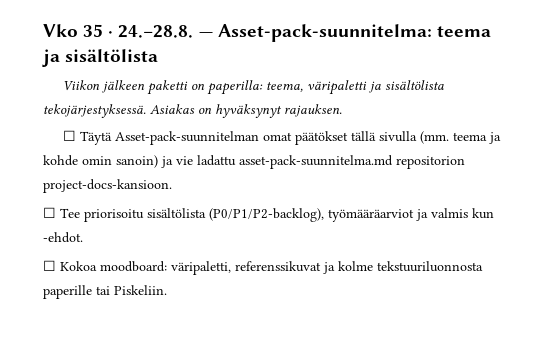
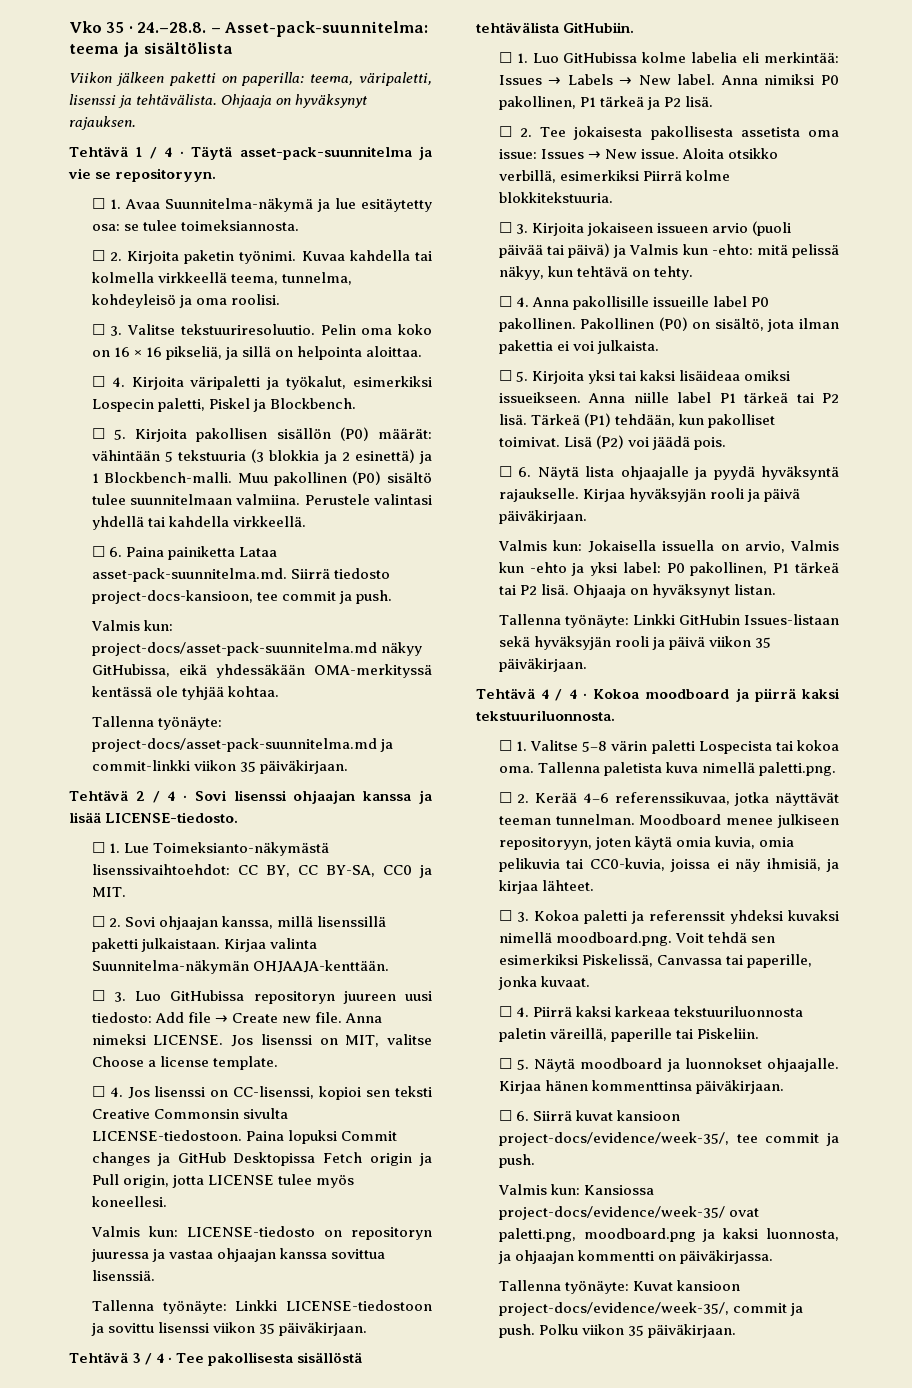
[198,32,213,37] — -> [210,28,221,33] –
[306,80,444,95] [43,104,342,118] [62,130,501,145] [43,155,465,169] [43,179,172,193] [43,207,494,222] [43,232,83,243] [43,260,483,275] [43,285,167,299] väripaletti ja sisältölista tekojärjestyksessä. Asiakas on hyväksynyt rajauksen. // ☐ Täytä Asset-pack-suunnitelman omat päätökset tällä sivulla (mm. teema ja kohde omin sanoin) ja vie ladattu asset-pack-suunnitelma.md repositorion project-docs-kansioon. // ☐ Tee priorisoitu sisältölista (P0/P1/P2-backlog), työmääräarviot ja valmis kun -ehdot. // ☐ Kokoa moodboard: väripaletti, referenssikuvat ja kolme tekstuuriluonnosta paperille tai Piskeliin. -> [359,72,432,86] [69,94,368,108] [69,116,136,130] [69,146,432,160] [68,168,217,182] [91,198,432,212] [91,220,299,231] [91,250,433,264] [91,272,352,285] [91,294,280,308] [91,324,432,336] [91,346,423,360] [91,376,432,390] [91,398,356,412] [91,427,432,442] [91,449,433,464] [91,471,432,486] [91,494,433,505] [91,516,306,530] [91,546,277,560] [91,568,390,582] [91,590,392,604] [90,620,173,631] [91,642,422,656] [91,664,432,678] [91,686,279,700] [91,716,222,730] [91,738,393,752] [91,760,348,774] [69,790,432,804] [69,812,239,823] [91,842,329,856] [91,864,432,878] [91,887,126,897] [91,916,387,930] [91,938,317,952] [91,960,389,974] [91,990,432,1004] [91,1012,383,1023] [91,1034,432,1047] [91,1056,278,1070] [91,1086,432,1100] [91,1108,288,1119] [91,1130,397,1144] [91,1152,432,1166] [91,1174,355,1188] [91,1196,167,1207] [90,1226,433,1240] [90,1248,386,1262] [91,1270,155,1281] [91,1300,432,1314] [90,1322,368,1336] [69,1352,363,1366] [476,22,635,33] [498,52,840,63] [498,74,839,85] [498,96,714,110] [498,126,839,140] [498,148,779,159] [498,170,730,183] [498,192,613,203] [498,221,792,236] [498,243,839,258] [498,266,693,280] [498,296,770,310] [498,317,839,332] [498,340,659,354] [498,370,791,384] [498,392,839,403] [498,413,776,428] [498,435,727,450] [498,466,839,480] [498,488,801,502] [498,510,587,524] [497,540,839,553] [498,562,839,576] [498,584,777,598] [498,614,839,628] [498,636,772,650] [498,658,587,672] [476,688,840,702] [476,710,615,721] [498,740,839,754] [498,762,837,776] [498,792,839,806] [498,814,839,828] [498,836,795,850] [498,858,839,872] [498,880,594,894] [498,910,839,924] [498,932,775,946] [498,954,812,968] [497,976,590,990] [498,1006,804,1017] [498,1028,759,1042] [498,1058,839,1072] [498,1080,784,1094] [498,1110,680,1121] [498,1132,839,1146] [498,1154,535,1168] [497,1184,654,1195] [498,1206,759,1220] [498,1228,839,1242] [497,1250,773,1264] [498,1280,740,1294] [498,1302,803,1316] [498,1324,736,1338] väripaletti, lisenssi ja tehtävälista. Ohjaaja on hyväksynyt rajauksen. // Tehtävä 1 / 4 · Täytä asset-pack-suunnitelma ja vie se repositoryyn. // ☐ 1. Avaa Suunnitelma-näkymä ja lue esitäytetty osa: se tulee toimeksiannosta. // ☐ 2. Kirjoita paketin työnimi. Kuvaa kahdella tai kolmella virkkeellä teema, tunnelma, kohdeyleisö ja oma roolisi. // ☐ 3. Valitse tekstuuriresoluutio. Pelin oma koko on 16 × 16 pikseliä, ja sillä on helpointa aloittaa. // ☐ 4. Kirjoita väripaletti ja työkalut, esimerkiksi Lospecin paletti, Piskel ja Blockbench. // ☐ 5. Kirjoita pakollisen sisällön (P0) määrät: vähintään 5 tekstuuria (3 blokkia ja 2 esinettä) ja 1 Blockbench-malli. Muu pakollinen (P0) sisältö tulee suunnitelmaan valmiina. Perustele valintasi yhdellä tai kahdella virkkeellä. // ☐ 6. Paina painiketta Lataa asset-pack-suunnitelma.md. Siirrä tiedosto project-docs-kansioon, tee commit ja push. // Valmis kun: project-docs/asset-pack-suunnitelma.md näkyy GitHubissa, eikä yhdessäkään OMA-merkityssä kentässä ole tyhjää kohtaa. // Tallenna työnäyte: project-docs/asset-pack-suunnitelma.md ja commit-linkki viikon 35 päiväkirjaan. // Tehtävä 2 / 4 · Sovi lisenssi ohjaajan kanssa ja lisää LICENSE-tiedosto. // ☐ 1. Lue Toimeksianto-näkymästä lisenssivaihtoehdot: CC BY, CC BY-SA, CC0 ja MIT. // ☐ 2. Sovi ohjaajan kanssa, millä lisenssillä paketti julkaistaan. Kirjaa valinta Suunnitelma-näkymän OHJAAJA-kenttään. // ☐ 3. Luo GitHubissa repositoryn juureen uusi tiedosto: Add file → Create new file. Anna nimeksi LICENSE. Jos lisenssi on MIT, valitse Choose a license template. // ☐ 4. Jos lisenssi on CC-lisenssi, kopioi sen teksti Creative Commonsin sivulta LICENSE-tiedostoon. Paina lopuksi Commit changes ja GitHub Desktopissa Fetch origin ja Pull origin, jotta LICENSE tulee myös koneellesi. // Valmis kun: LICENSE-tiedosto on repositoryn juuressa ja vastaa ohjaajan kanssa sovittua lisenssiä. // Tallenna työnäyte: Linkki LICENSE-tiedostoon ja sovittu lisenssi viikon 35 päiväkirjaan. // Tehtävä 3 / 4 · Tee pakollisesta sisällöstä tehtävälista GitHubiin. // ☐ 1. Luo GitHubissa kolme labelia eli merkintää: Issues → Labels → New label. Anna nimiksi P0 pakollinen, P1 tärkeä ja P2 lisä. // ☐ 2. Tee jokaisesta pakollisesta assetista oma issue: Issues → New issue. Aloita otsikko verbillä, esimerkiksi Piirrä kolme blokkitekstuuria. // ☐ 3. Kirjoita jokaiseen issueen arvio (puoli päivää tai päivä) ja Valmis kun -ehto: mitä pelissä näkyy, kun tehtävä on tehty. // ☐ 4. Anna pakollisille issueille label P0 pakollinen. Pakollinen (P0) on sisältö, jota ilman pakettia ei voi julkaista. // ☐ 5. Kirjoita yksi tai kaksi lisäideaa omiksi issueikseen. Anna niille label P1 tärkeä tai P2 lisä. Tärkeä (P1) tehdään, kun pakolliset toimivat. Lisä (P2) voi jäädä pois. // ☐ 6. Näytä lista ohjaajalle ja pyydä hyväksyntä rajaukselle. Kirjaa hyväksyjän rooli ja päivä päiväkirjaan. // Valmis kun: Jokaisella issuella on arvio, Valmis kun -ehto ja yksi label: P0 pakollinen, P1 tärkeä tai P2 lisä. Ohjaaja on hyväksynyt listan. // Tallenna työnäyte: Linkki GitHubin Issues-listaan sekä hyväksyjän rooli ja päivä viikon 35 päiväkirjaan. // Tehtävä 4 / 4 · Kokoa moodboard ja piirrä kaksi tekstuuriluonnosta. // ☐ 1. Valitse 5–8 värin paletti Lospecista tai kokoa oma. Tallenna paletista kuva nimellä paletti.png. // ☐ 2. Kerää 4–6 referenssikuvaa, jotka näyttävät teeman tunnelman. Moodboard menee julkiseen repositoryyn, joten käytä omia kuvia, omia pelikuvia tai CC0-kuvia, joissa ei näy ihmisiä, ja kirjaa lähteet. // ☐ 3. Kokoa paletti ja referenssit yhdeksi kuvaksi nimellä moodboard.png. Voit tehdä sen esimerkiksi Piskelissä, Canvassa tai paperille, jonka kuvaat. // ☐ 4. Piirrä kaksi karkeaa tekstuuriluonnosta paletin väreillä, paperille tai Piskeliin. // ☐ 5. Näytä moodboard ja luonnokset ohjaajalle. Kirjaa hänen kommenttinsa päiväkirjaan. // ☐ 6. Siirrä kuvat kansioon project-docs/evidence/week-35/, tee commit ja push. // Valmis kun: Kansiossa project-docs/evidence/week-35/ ovat paletti.png, moodboard.png ja kaksi luonnosta, ja ohjaajan kommentti on päiväkirjassa. // Tallenna työnäyte: Kuvat kansioon project-docs/evidence/week-35/, commit ja push. Polku viikon 35 päiväkirjaan.

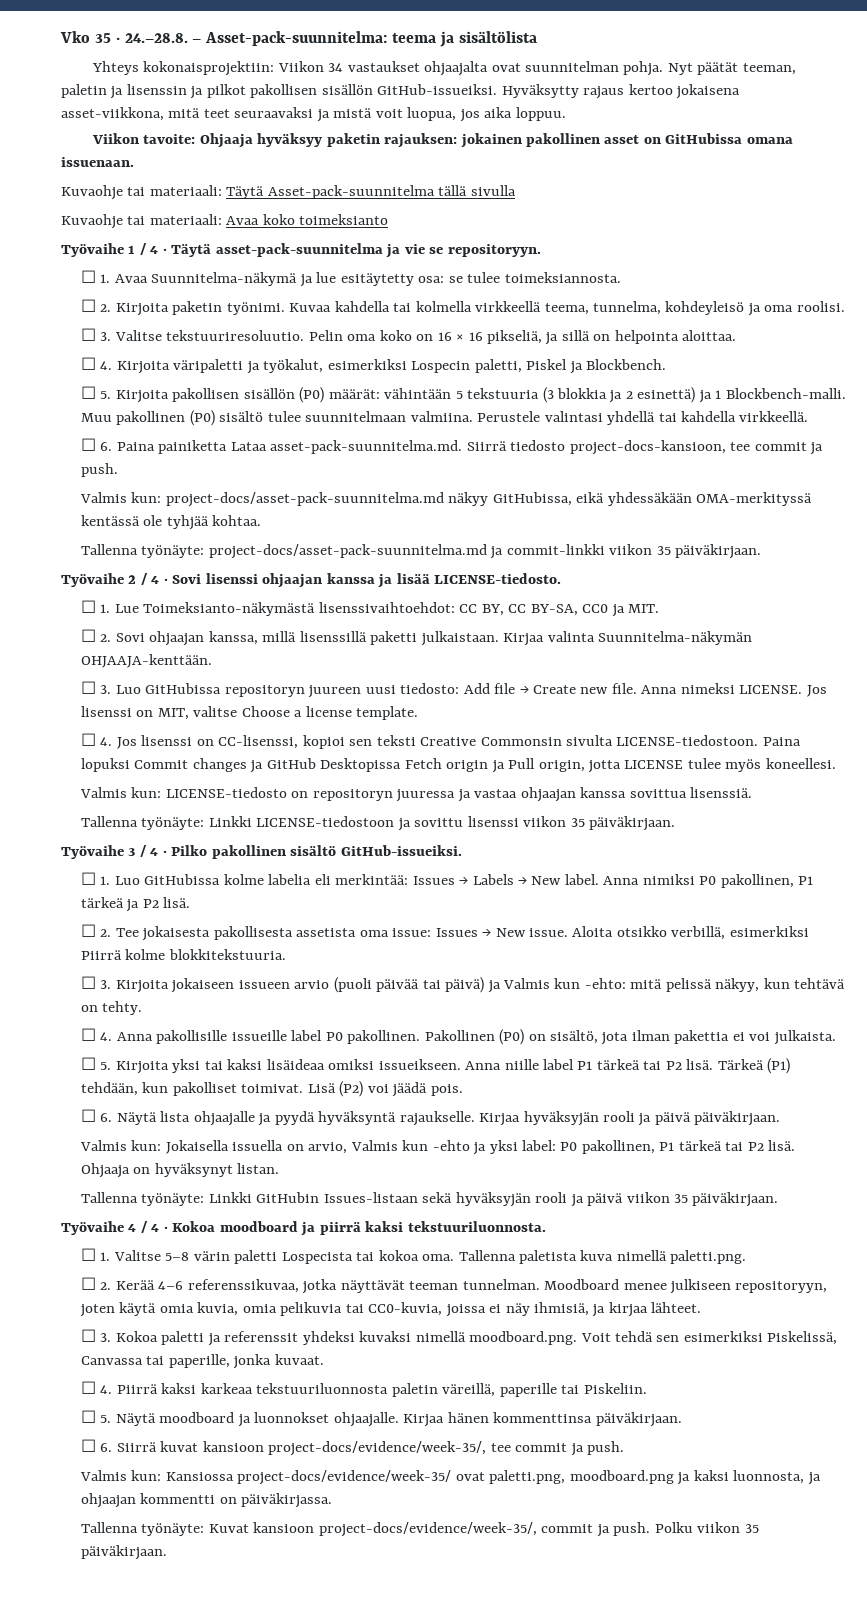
[69,72,432,86] [69,94,368,108] [69,116,136,130] [69,147,128,157] Viikon jälkeen paketti on paperilla: teema, väripaletti, lisenssi ja tehtävälista. Ohjaaja on hyväksynyt rajauksen. // Tehtävä -> [91,61,796,76] [61,84,741,99] [61,107,566,122] [91,133,793,148] [61,157,134,167] [61,185,516,200] [61,214,389,229] [61,243,124,257] Yhteys kokonaisprojektiin: Viikon 34 vastaukset ohjaajalta ovat suunnitelman pohja. Nyt päätät teeman, paletin ja lisenssin ja pilkot pakollisen sisällön GitHub-issueiksi. Hyväksytty rajaus kertoo jokaisena asset-viikkona, mitä teet seuraavaksi ja mistä voit luopua, jos aika loppuu. // Viikon tavoite: Ohjaaja hyväksyy paketin rajauksen: jokainen pakollinen asset on GitHubissa omana issuenaan. // Kuvaohje tai materiaali: Täytä Asset-pack-suunnitelma tällä sivulla // Kuvaohje tai materiaali: Avaa koko toimeksianto // Työvaihe
[69,791,128,801] Tehtävä -> [61,573,124,587] Työvaihe
[69,1353,128,1363] Tehtävä -> [61,845,124,859] Työvaihe
[176,1352,363,1366] [476,22,635,33] Tee pakollisesta sisällöstä tehtävälista GitHubiin. -> [171,845,462,859] Pilko pakollinen sisältö GitHub-issueiksi.
[476,689,535,699] Tehtävä -> [61,1221,124,1235] Työvaihe

